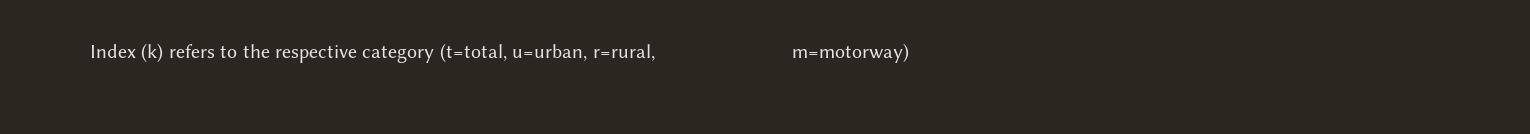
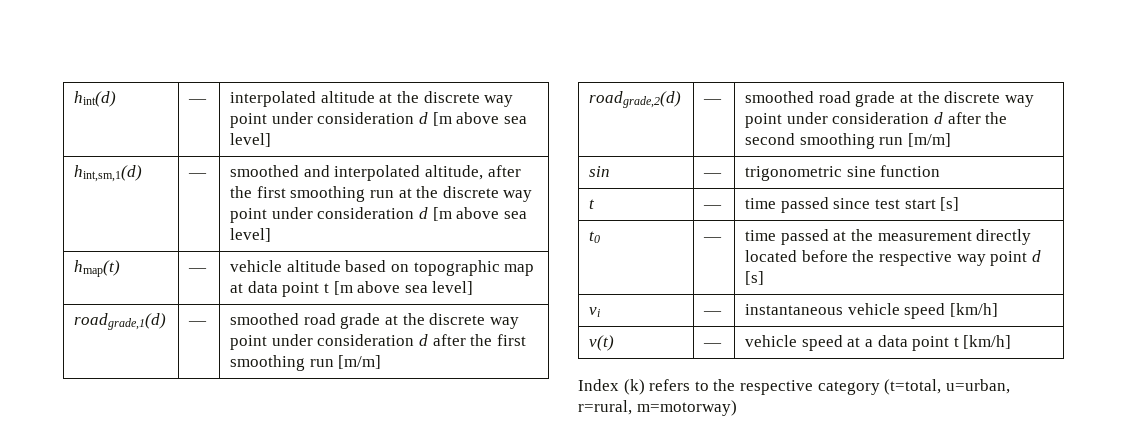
(90, 51) none -> [74,91,117,107] [188,99,208,103] [230,91,514,107] [230,112,527,128] [230,133,272,147] [74,165,143,182] [188,173,208,177] [230,165,521,181] [230,186,533,202] [230,207,527,223] [230,228,272,242] [74,260,121,277] [188,268,208,272] [230,260,535,276] [230,281,474,297] [74,313,167,330] [188,321,208,325] [230,313,519,329] [230,334,526,350] [230,355,382,371] [589,91,682,108] [703,99,723,103] [745,91,1034,107] [745,112,1008,128] [745,133,952,149] [589,166,611,177] [703,173,723,177] [745,165,941,181] [589,199,596,209] [703,205,723,209] [745,197,960,213] [589,231,601,243] [703,237,723,241] [745,229,1032,245] [745,250,1041,266] [745,271,765,285] [589,307,601,317] [703,311,723,315] [745,303,999,319] [589,335,615,351] [703,343,723,347] [745,335,1012,351] hint(d) | — | interpolated altitude at the discrete way point under consideration d [m above sea level] // hint,sm,1(d) | — | smoothed and interpolated altitude, after the first smoothing run at the discrete way point under consideration d [m above sea level] // hmap(t) | — | vehicle altitude based on topographic map at data point t [m above sea level] // roadgrade,1(d) | — | smoothed road grade at the discrete way point under consideration d after the first smoothing run [m/m] // roadgrade,2(d) | — | smoothed road grade at the discrete way point under consideration d after the second smoothing run [m/m] // sin | — | trigonometric sine function // t | — | time passed since test start [s] // t0 | — | time passed at the measurement directly located before the respective way point d [s] // vi | — | instantaneous vehicle speed [km/h] // v(t) | — | vehicle speed at a data point t [km/h] //

